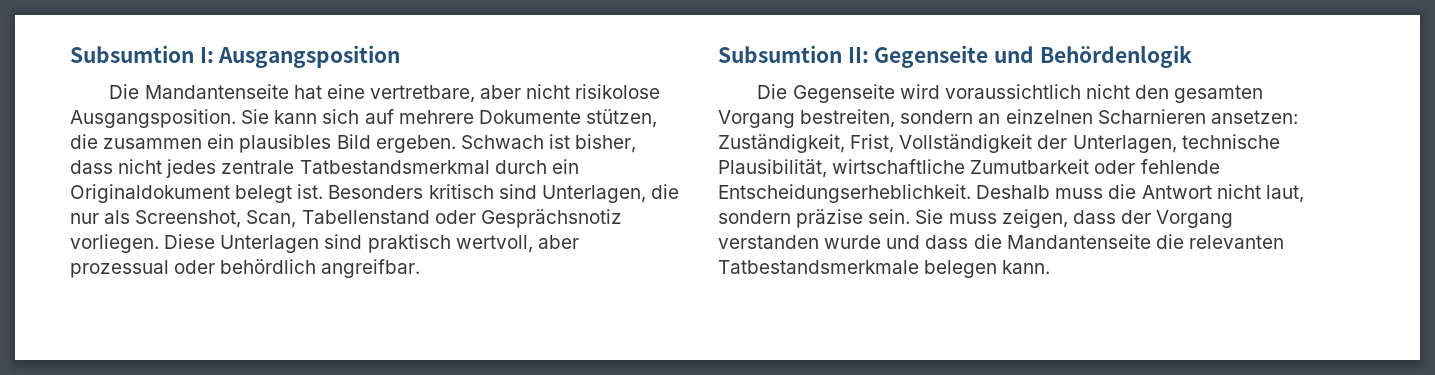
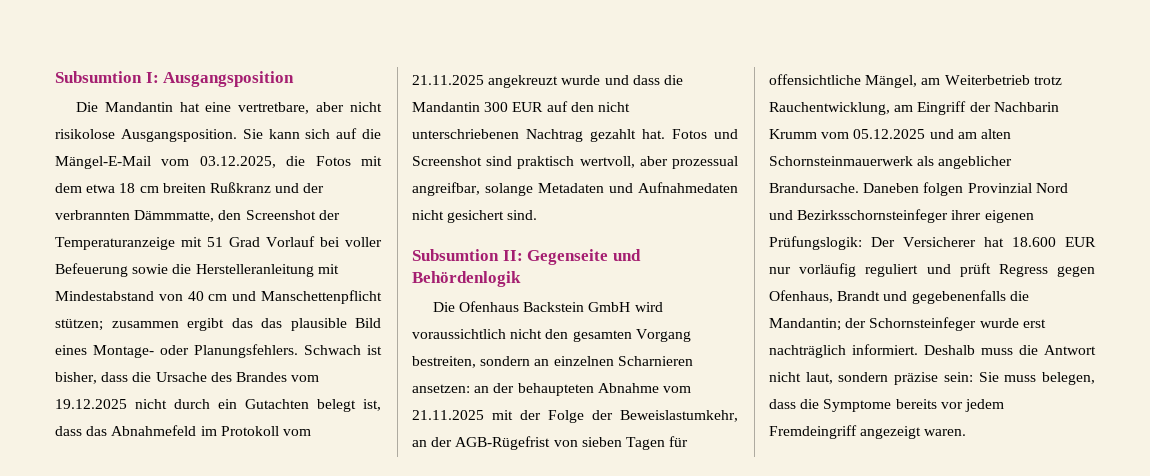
[144,84,289,99] Mandantenseite -> [104,102,173,112] Mandantin
[398,109,657,128] [70,134,637,153] [70,159,579,178] [70,184,679,203] [70,209,622,228] [70,234,320,253] mehrere Dokumente stützen, die zusammen ein plausibles Bild ergeben. Schwach ist bisher, dass nicht jedes zentrale Tatbestandsmerkmal durch ein Originaldokument belegt ist. Besonders kritisch sind Unterlagen, die nur als Screenshot, Scan, Tabellenstand oder Gesprächsnotiz vorliegen. Diese Unterlagen -> [362,129,381,139] [55,156,382,169] [55,182,325,193] [55,210,340,222] [55,236,382,250] [55,263,339,277] [55,290,382,304] [55,318,381,331] [55,344,382,358] [55,372,320,384] [55,399,381,412] [55,425,311,436] [412,75,683,88] [412,101,630,112] [412,129,738,142] [412,156,482,166] die Mängel-E-Mail vom 03.12.2025, die Fotos mit dem etwa 18 cm breiten Rußkranz und der verbrannten Dämmmatte, den Screenshot der Temperaturanzeige mit 51 Grad Vorlauf bei voller Befeuerung sowie die Herstelleranleitung mit Mindestabstand von 40 cm und Manschettenpflicht stützen; zusammen ergibt das das plausible Bild eines Montage- oder Planungsfehlers. Schwach ist bisher, dass die Ursache des Brandes vom 19.12.2025 nicht durch ein Gutachten belegt ist, dass das Abnahmefeld im Protokoll vom 21.11.2025 angekreuzt wurde und dass die Mandantin 300 EUR auf den nicht unterschriebenen Nachtrag gezahlt hat. Fotos und Screenshot
[174,259,421,278] oder behördlich angreifbar. -> [412,182,738,196] [412,210,538,223] angreifbar, solange Metadaten und Aufnahmedaten nicht gesichert sind.
[792,84,895,103] Gegenseite -> [458,301,631,312] Ofenhaus Backstein GmbH
[718,134,1280,153] [718,159,1220,178] [718,184,971,203] Zuständigkeit, Frist, Vollständigkeit der Unterlagen, technische Plausibilität, wirtschaftliche Zumutbarkeit oder fehlende Entscheidungserheblichkeit. -> [474,383,691,396] [412,410,738,423] [412,436,689,450] [769,74,1062,88] [769,101,1059,115] [769,129,1011,139] [769,156,1013,169] [769,182,1068,196] [769,209,1034,223] [769,236,1096,250] [769,263,1095,277] [769,290,1029,304] [769,317,1046,331] [769,344,918,358] an der behaupteten Abnahme vom 21.11.2025 mit der Folge der Beweislastumkehr, an der AGB-Rügefrist von sieben Tagen für offensichtliche Mängel, am Weiterbetrieb trotz Rauchentwicklung, am Eingriff der Nachbarin Krumm vom 05.12.2025 und am alten Schornsteinmauerwerk als angeblicher Brandursache. Daneben folgen Provinzial Nord und Bezirksschornsteinfeger ihrer eigenen Prüfungslogik: Der Versicherer hat 18.600 EUR nur vorläufig reguliert und prüft Regress gegen Ofenhaus, Brandt und gegebenenfalls die Mandantin; der Schornsteinfeger wurde erst nachträglich informiert.
[868,209,911,224] sein. -> [943,372,973,382] sein:
[1001,209,1234,228] [718,234,1284,249] [718,260,1051,278] zeigen, dass der Vorgang verstanden wurde und dass die Mandantenseite die relevanten Tatbestandsmerkmale belegen kann. -> [1042,372,1095,385] [769,399,1004,412] [769,425,967,439] belegen, dass die Symptome bereits vor jedem Fremdeingriff angezeigt waren.

